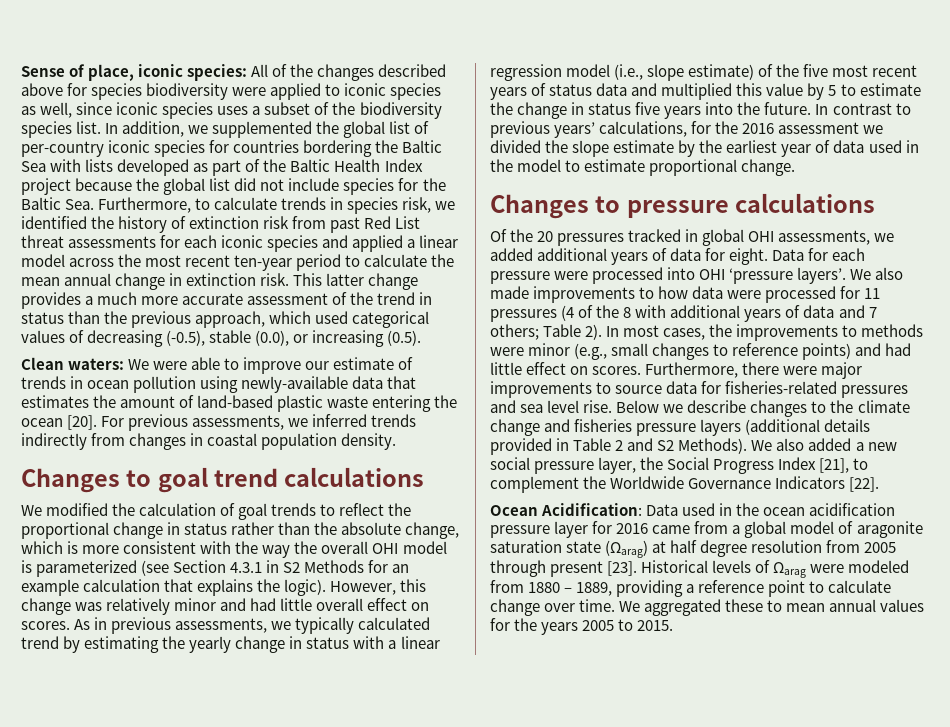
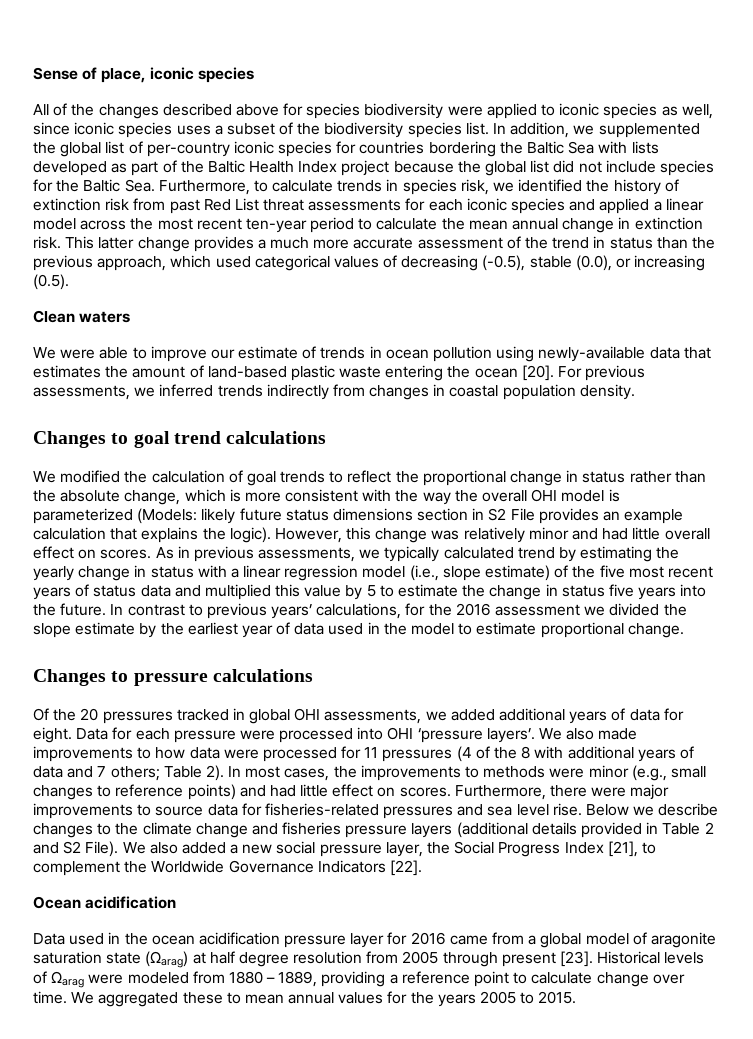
[187,64,248,81] species: -> [197,67,254,83] species //
[68,358,125,370] waters: -> [79,311,131,323] waters //
[141,560,389,576] (see Section 4.3.1 in S2 Methods for -> [137,508,599,524] (Models: likely future status dimensions section in S2 File provides
[678,438,748,454] Methods). -> [85,841,119,857] File).
[541,503,643,516] Acidification: -> [85,896,177,909] acidification //

